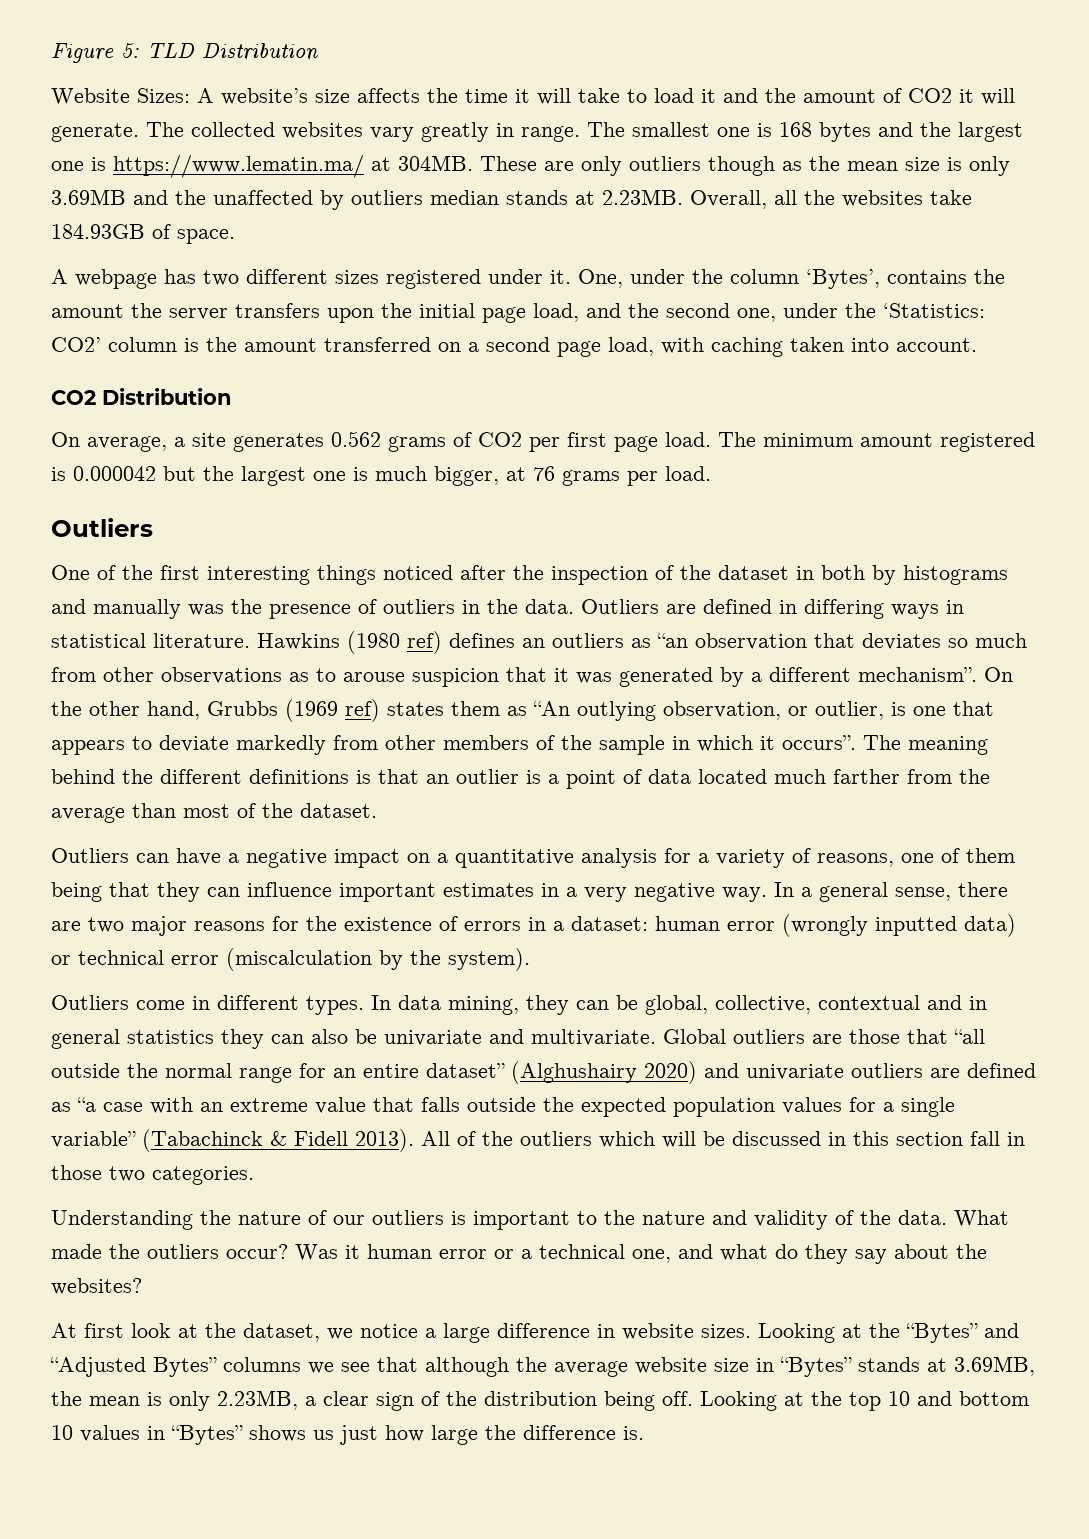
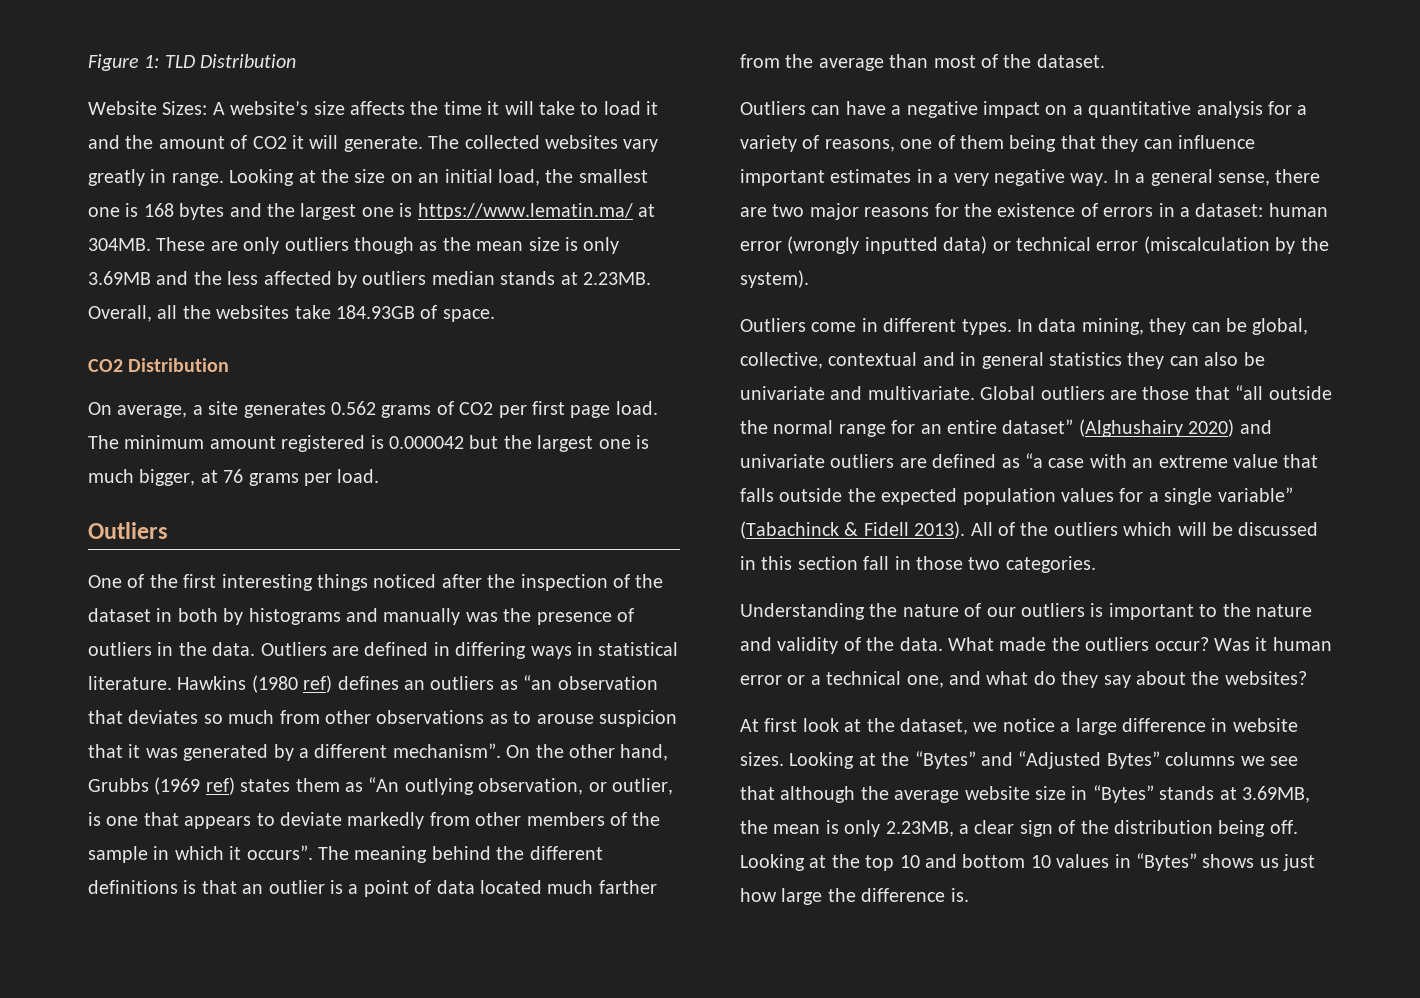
[121,43,139,58] 5: -> [144,55,160,68] 1:
[587,122,625,137] The -> [229,169,574,186] Looking at the size on an initial load, the
[213,190,313,205] unaffected -> [227,271,332,285] less affected
[51,269,1005,289] [51,303,985,323] [51,337,977,357] // A webpage has two different sizes registered under it. One, under the column ‘Bytes’, contains the amount the server transfers upon the initial page load, and the second one, under the ‘Statistics: CO2’ column is the amount transferred on a second page load, with caching taken into account. -> (495, 315) none

